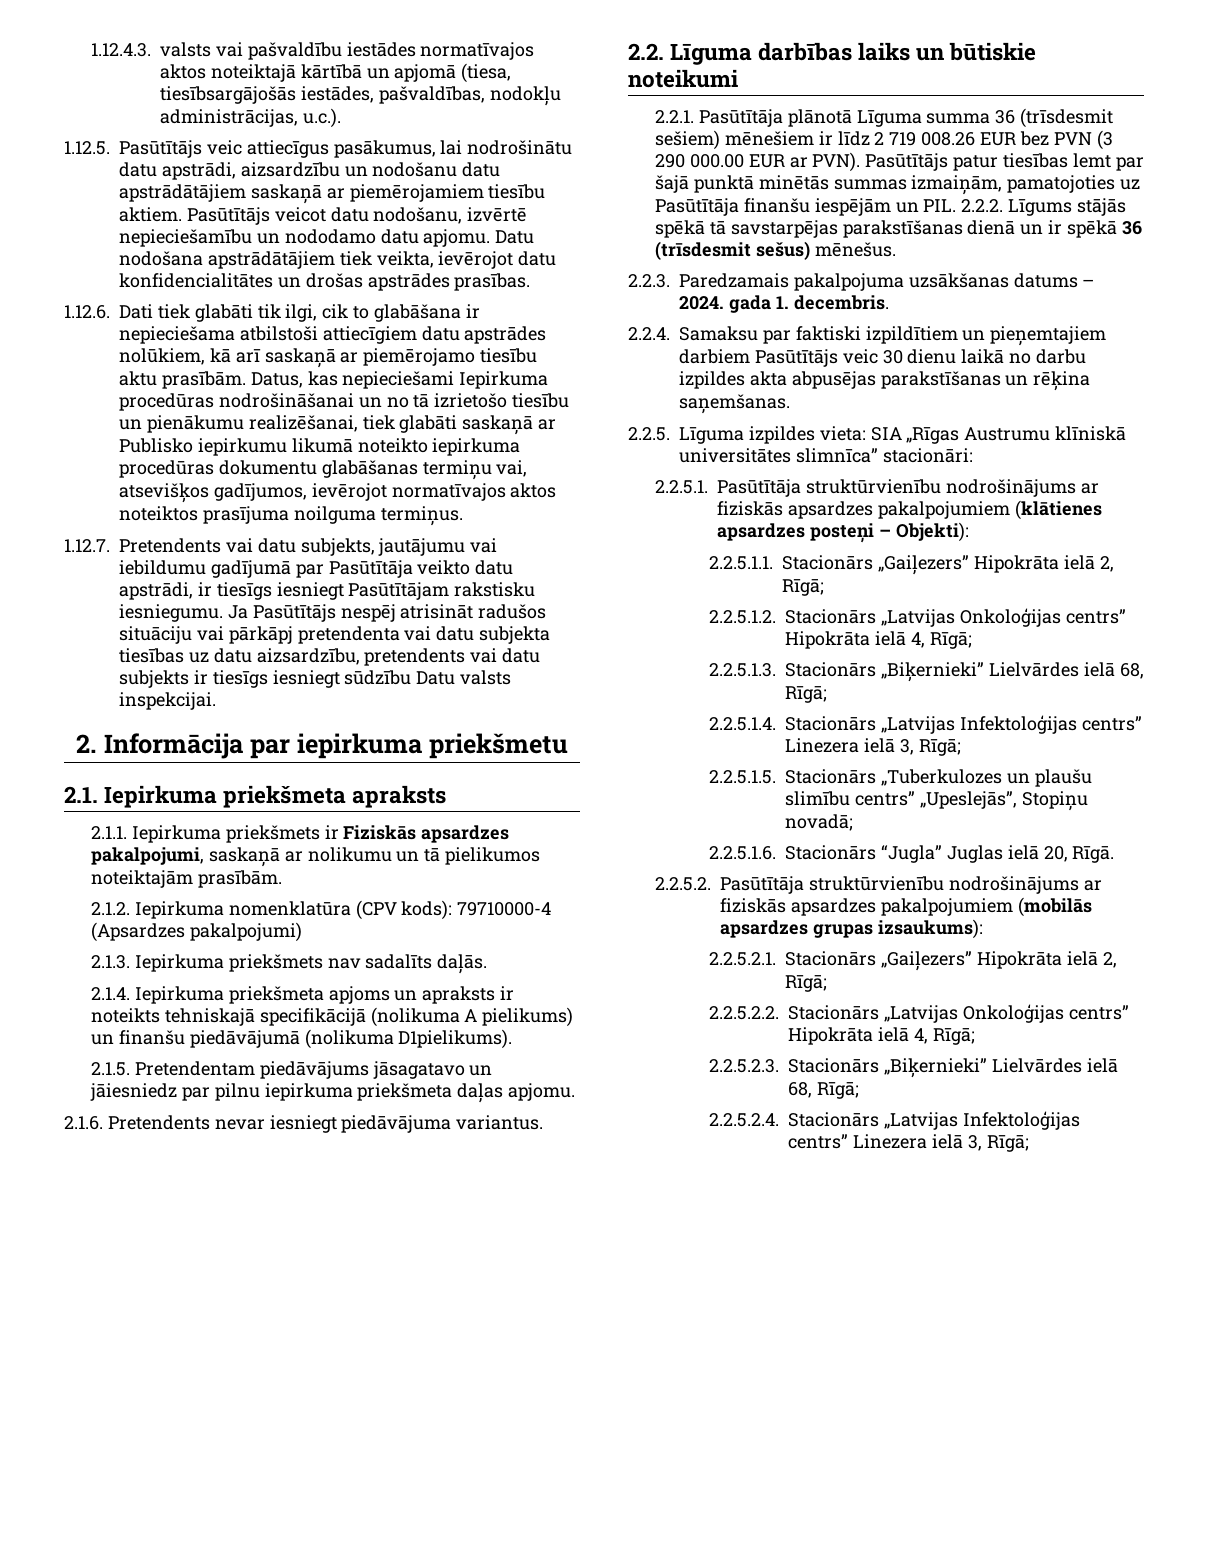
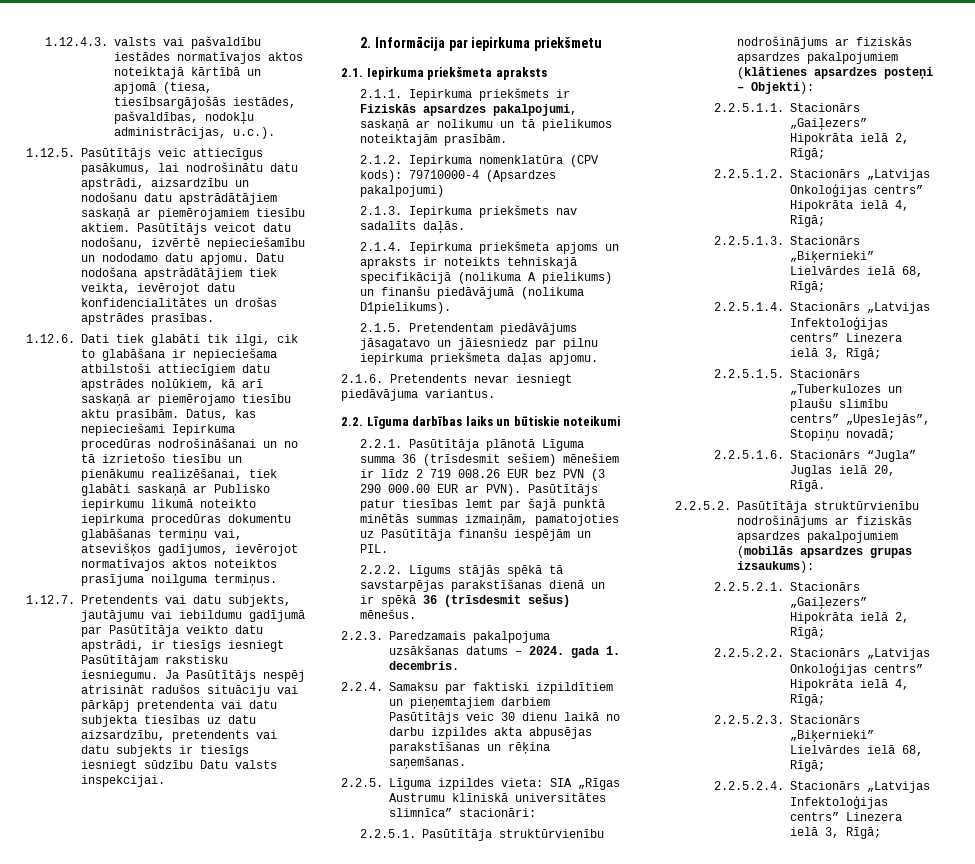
(957, 205) none -> (389, 548) //

